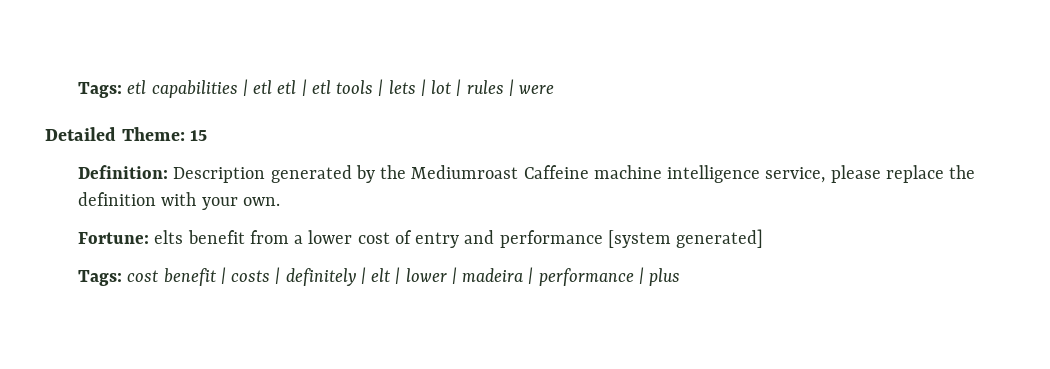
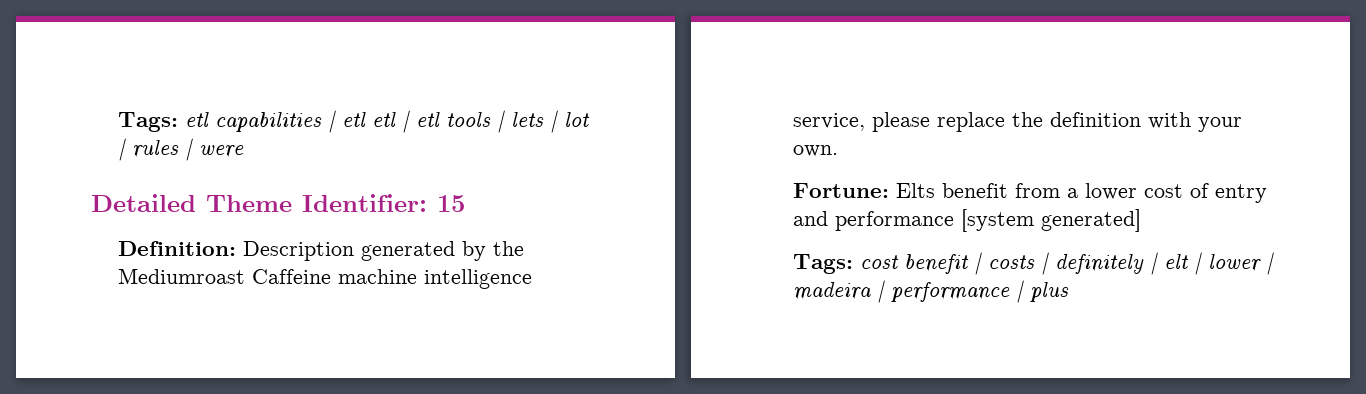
[121,127,185,141] Theme: -> [206,194,427,212] Theme Identifier:
[154,230,184,244] elts -> [896,183,936,198] Elts

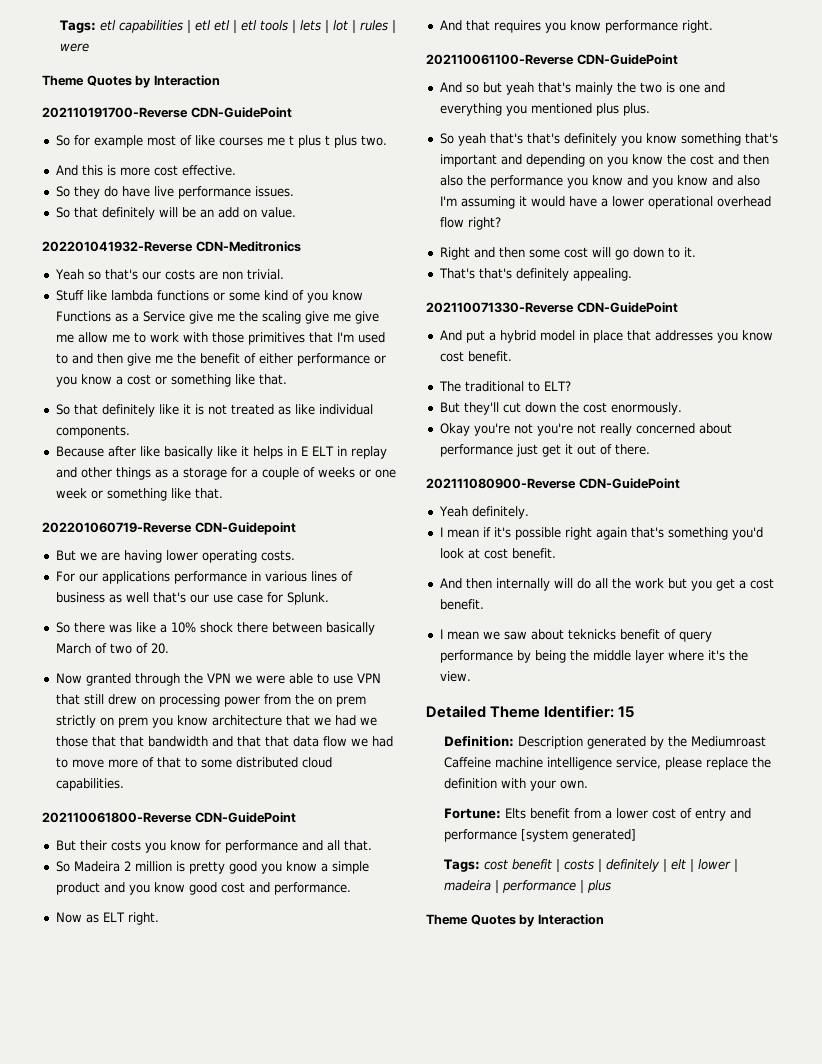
(245, 151) none -> [42,75,220,88] [42,107,292,118] [55,135,387,148] [55,165,236,176] [55,186,294,199] [55,207,296,220] [42,241,301,252] [54,269,284,280] [55,290,363,303] [55,311,379,324] [55,332,385,345] [55,353,386,366] [55,374,287,387] [55,404,373,417] [55,425,130,438] [55,446,387,459] [55,467,396,480] [55,488,223,501] [42,522,296,535] [55,550,295,563] [55,571,353,584] [55,592,329,605] [55,622,375,635] [55,643,169,654] [55,673,381,686] [55,694,366,707] [55,715,377,728] [55,736,393,747] [55,757,332,768] [55,778,124,791] [42,812,296,823] [55,840,372,853] [55,861,369,874] [55,882,351,895] [55,912,159,925] [439,20,713,33] [426,54,678,65] [439,82,725,95] [439,103,650,116] [439,133,778,146] [439,154,769,167] [439,175,760,188] [439,196,771,209] [439,217,501,230] [439,247,696,260] [438,268,632,281] [426,302,678,313] [439,330,773,343] [439,351,512,362] [438,381,571,392] [439,402,682,415] [439,423,732,436] [439,444,650,457] [426,478,680,489] [438,506,529,519] [439,527,763,540] [439,548,556,559] [439,578,774,591] [439,599,484,610] [439,629,712,642] [439,650,748,663] [439,671,471,682] // Theme Quotes by Interaction // 202110191700-Reverse CDN-GuidePoint // So for example most of like courses me t plus t plus two. // And this is more cost effective. // So they do have live performance issues. // So that definitely will be an add on value. // 202201041932-Reverse CDN-Meditronics // Yeah so that's our costs are non trivial. // Stuff like lambda functions or some kind of you know Functions as a Service give me the scaling give me give me allow me to work with those primitives that I'm used to and then give me the benefit of either performance or you know a cost or something like that. // So that definitely like it is not treated as like individual components. // Because after like basically like it helps in E ELT in replay and other things as a storage for a couple of weeks or one week or something like that. // 202201060719-Reverse CDN-Guidepoint // But we are having lower operating costs. // For our applications performance in various lines of business as well that's our use case for Splunk. // So there was like a 10% shock there between basically March of two of 20. // Now granted through the VPN we were able to use VPN that still drew on processing power from the on prem strictly on prem you know architecture that we had we those that that bandwidth and that that data flow we had to move more of that to some distributed cloud capabilities. // 202110061800-Reverse CDN-GuidePoint // But their costs you know for performance and all that. // So Madeira 2 million is pretty good you know a simple product and you know good cost and performance. // Now as ELT right. // And that requires you know performance right. // 202110061100-Reverse CDN-GuidePoint // And so but yeah that's mainly the two is one and everything you mentioned plus plus. // So yeah that's that's definitely you know something that's important and depending on you know the cost and then also the performance you know and you know and also I'm assuming it would have a lower operational overhead flow right? // Right and then some cost will go down to it. // That's that's definitely appealing. // 202110071330-Reverse CDN-GuidePoint // And put a hybrid model in place that addresses you know cost benefit. // The traditional to ELT? // But they'll cut down the cost enormously. // Okay you're not you're not really concerned about performance just get it out of there. // 202111080900-Reverse CDN-GuidePoint // Yeah definitely. // I mean if it's possible right again that's something you'd look at cost benefit. // And then internally will do all the work but you get a cost benefit. // I mean we saw about teknicks benefit of query performance by being the middle layer where it's the view.
(1070, 292) none -> [426,914,604,927] // Theme Quotes by Interaction

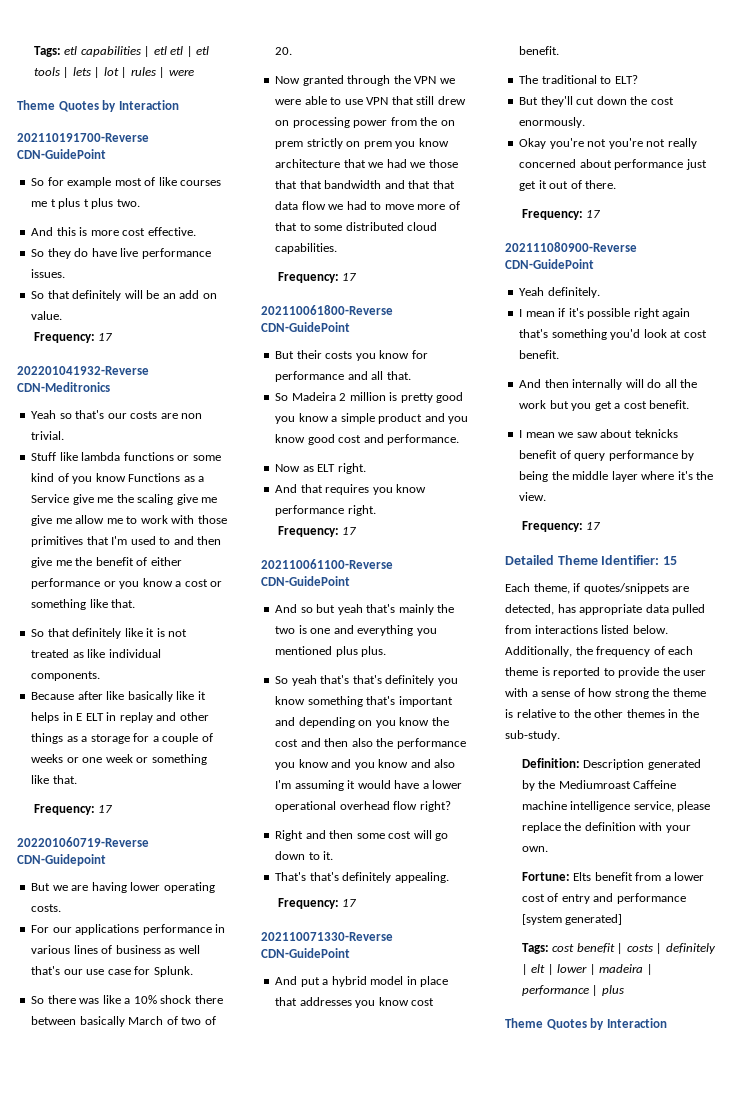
(296, 212) none -> [33,332,113,343] // Frequency: 17
(223, 493) none -> [33,804,113,815] // Frequency: 17
(124, 784) none -> [277,272,357,283] // Frequency: 17
(713, 26) none -> [277,526,357,537] // Frequency: 17
(632, 274) none -> [277,898,357,909] // Frequency: 17
(650, 449) none -> [521,209,601,220] // Frequency: 17
(471, 676) none -> [521,521,601,532] // Frequency: 17
(635, 712) none -> [505,583,690,594] [505,604,706,615] [505,625,668,634] [505,646,694,657] [505,667,707,678] [505,688,706,699] [505,709,699,718] [505,730,560,741] // Each theme, if quotes/snippets are detected, has appropriate data pulled from interactions listed below. Additionally, the frequency of each theme is reported to provide the user with a sense of how strong the theme is relative to the other themes in the sub-study.

